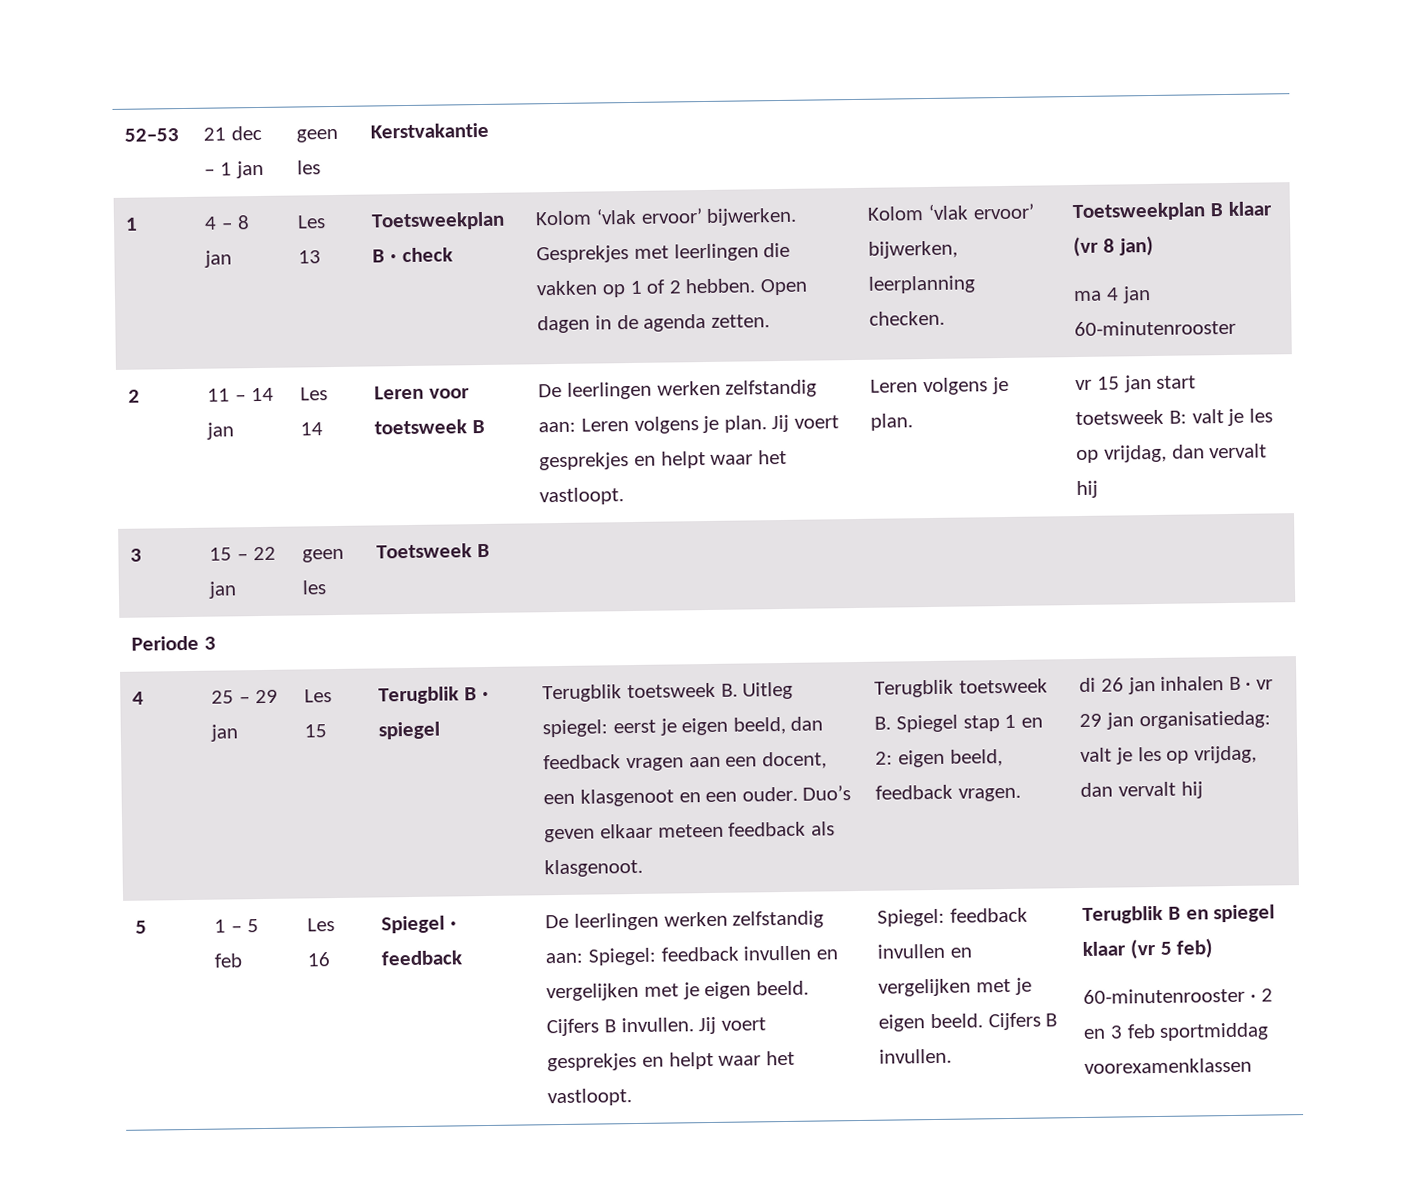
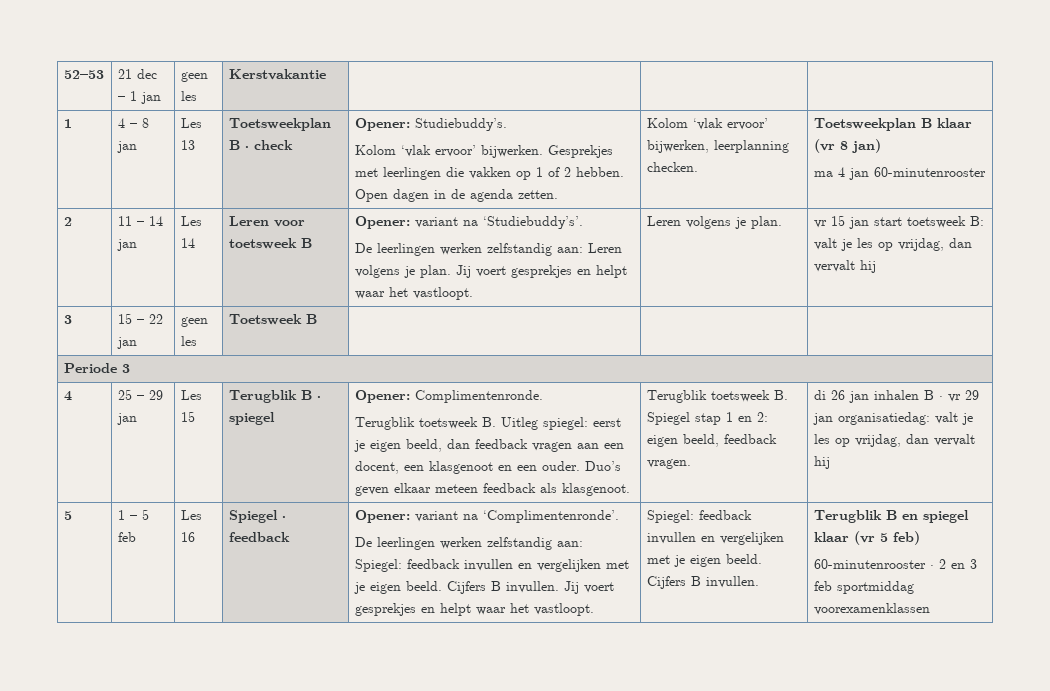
(453, 255) none -> [354,118,507,131] Opener: Studiebuddy’s. //
(485, 426) none -> [354,216,583,229] Opener: variant na ‘Studiebuddy’s’. //
(441, 730) none -> [354,390,543,403] Opener: Complimentenronde. //
(463, 958) none -> [354,510,619,523] Opener: variant na ‘Complimentenronde’. //

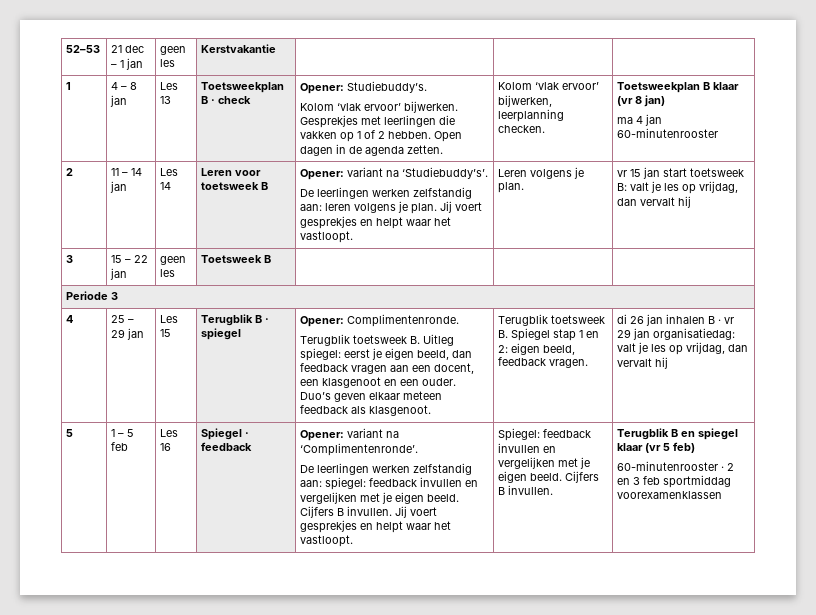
[587,243,622,253] Leren -> [325,203,352,211] leren
[354,559,402,572] Spiegel: -> [325,477,367,490] spiegel:

